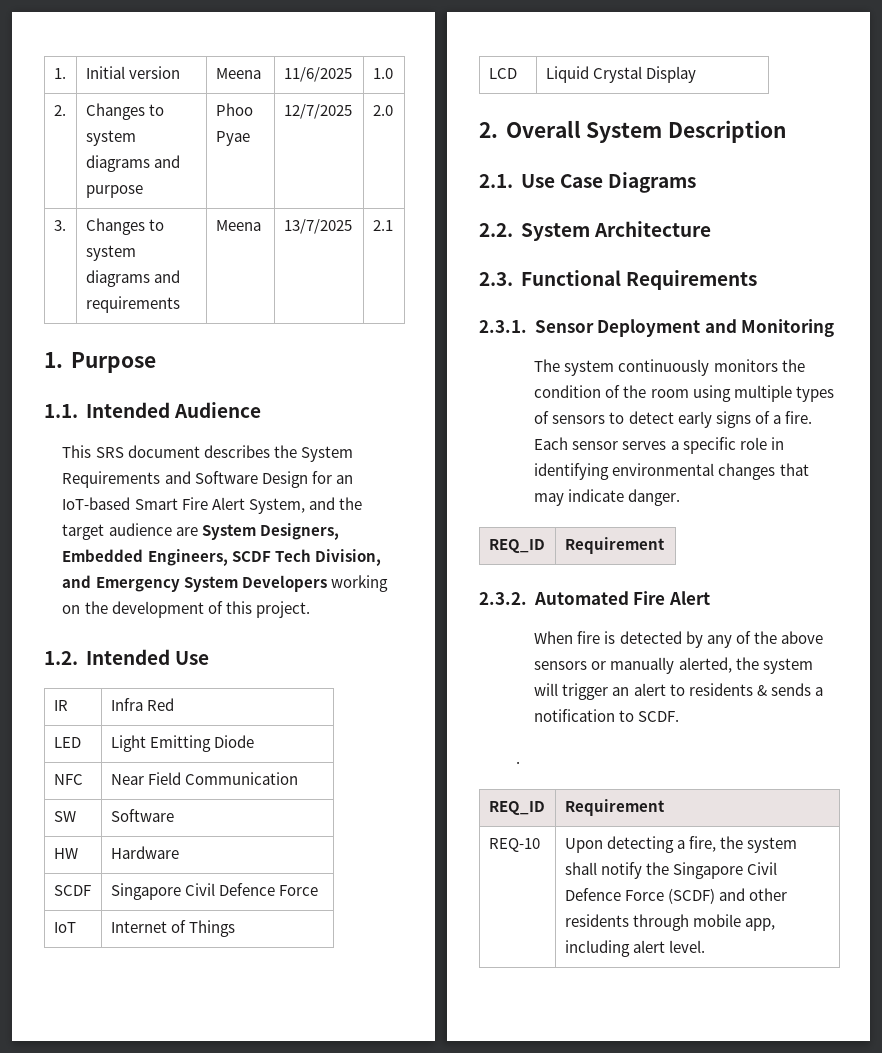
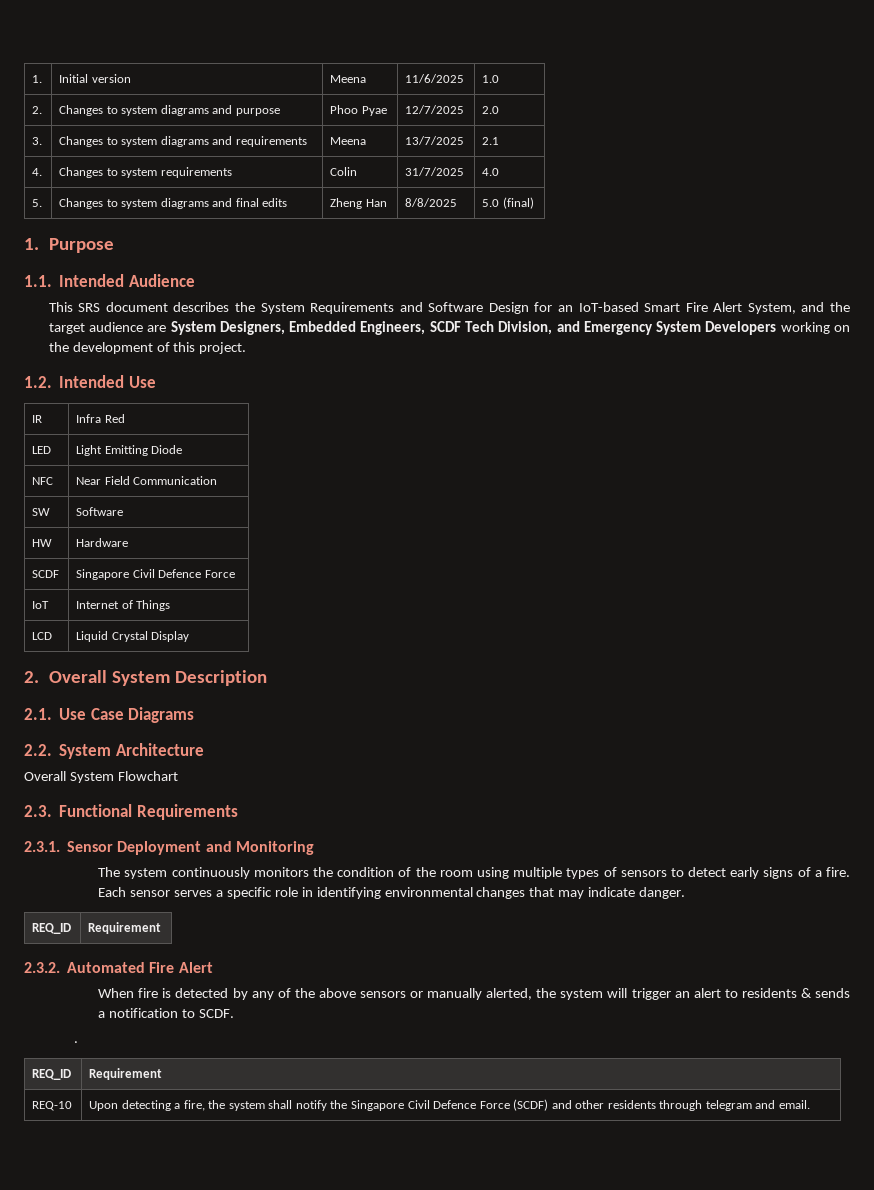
(393, 225) none -> [32,168,43,176] [59,167,232,178] [330,167,358,176] [405,167,465,176] [482,168,500,176] [32,199,43,207] [59,198,288,209] [330,198,387,209] [405,198,458,207] [482,197,534,209] // 4. | Changes to system requirements | Colin | 31/7/2025 | 4.0 // 5. | Changes to system diagrams and final edits | Zheng Han | 8/8/2025 | 5.0 (final)
(711, 229) none -> [24,771,178,783] // Overall System Flowchart
[693,914,776,931] [564,940,706,957] mobile app, including alert level. -> [705,1100,810,1111] telegram and email.

